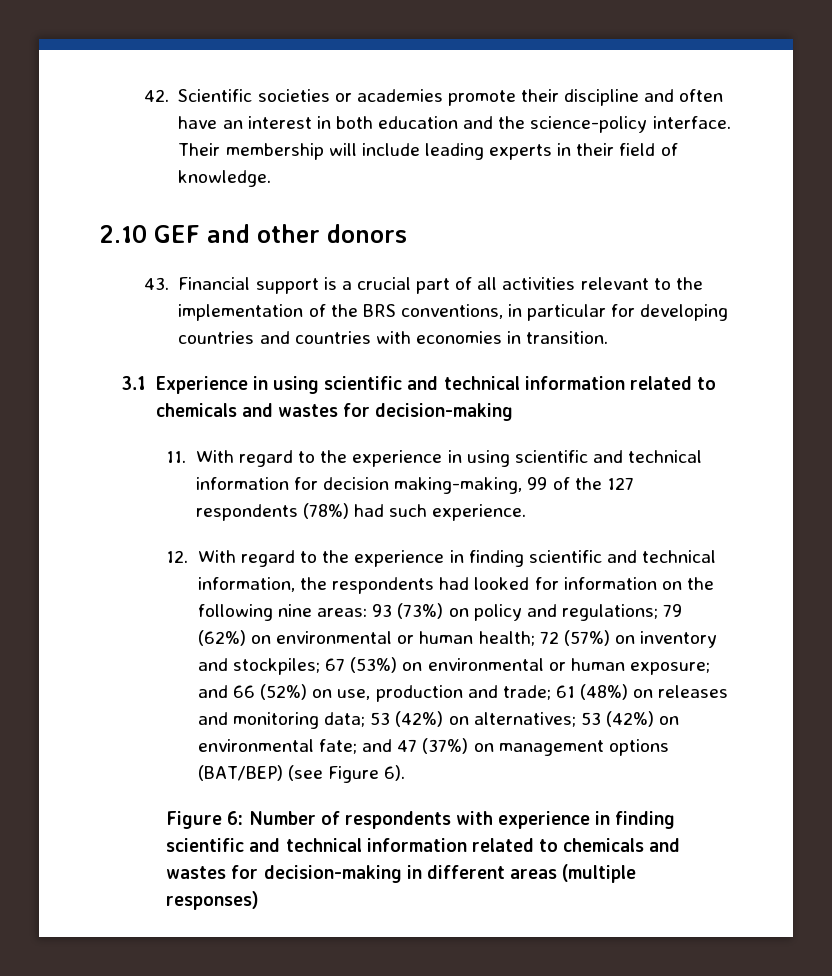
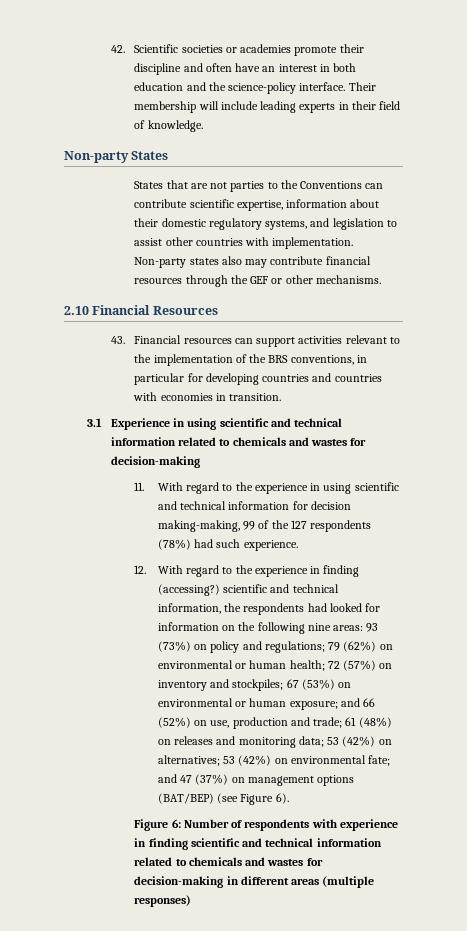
[99,224,407,243] [143,277,498,294] 2.10 GEF and other donors // 43. Financial support is a crucial part of all -> [64,151,169,163] [134,180,384,192] [134,199,380,211] [134,218,397,230] [134,237,354,249] [134,256,371,268] [134,275,381,287] [64,305,218,315] [110,335,296,347] Non-party States // States that are not parties to the Conventions can contribute scientific expertise, information about their domestic regulatory systems, and legislation to assist other countries with implementation. Non-party states also may contribute financial resources through the GEF or other mechanisms. // 2.10 Financial Resources // 43. Financial resources can support
(524, 558) none -> [157,584,220,596] (accessing?)

